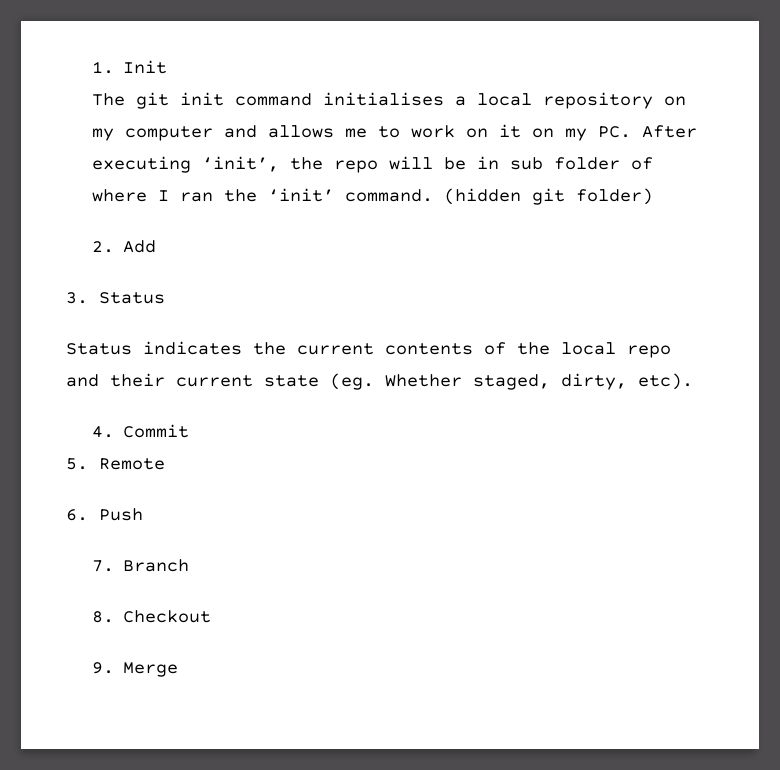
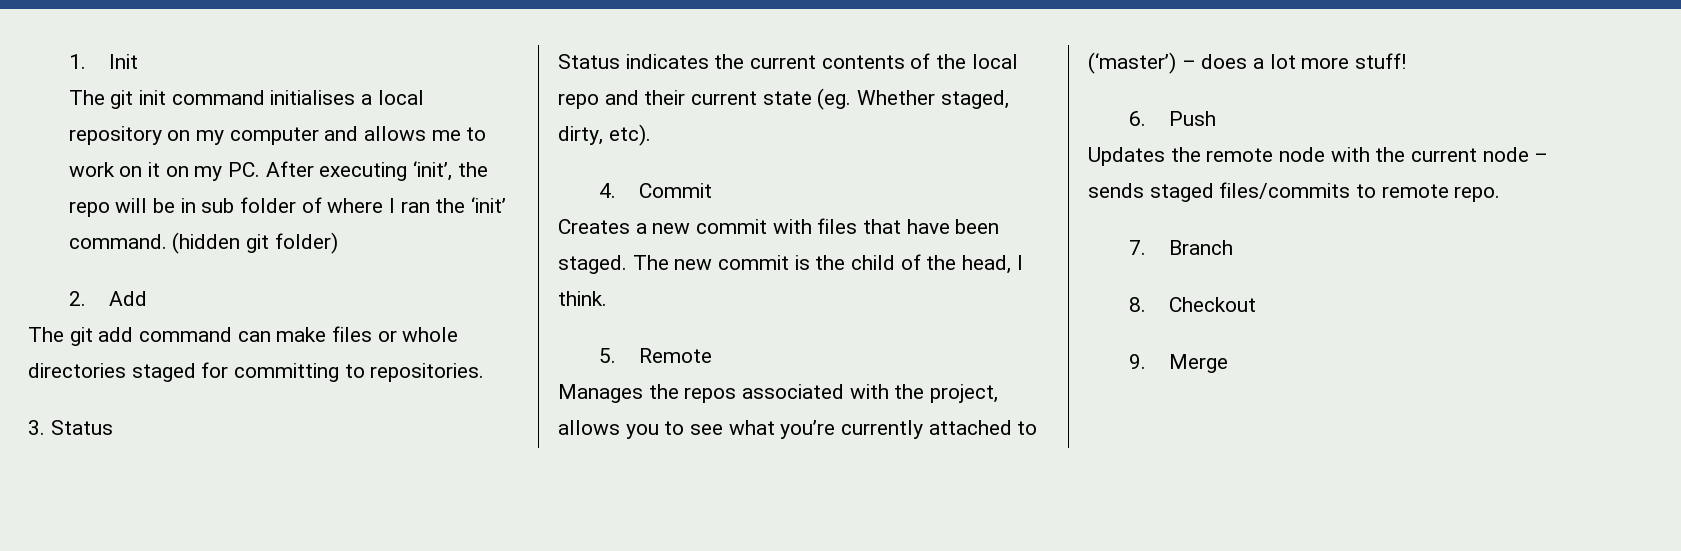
(157, 246) none -> [28,326,459,346] [28,362,485,382] // The git add command can make files or whole directories staged for committing to repositories.
[66,458,165,470] [66,508,143,521] 5. Remote // 6. Push -> [558,218,1000,234] [558,254,1023,274] [558,291,607,306] [598,348,713,363] [558,384,999,403] [558,420,1038,439] [1088,52,1407,74] [1128,111,1217,126] [1088,147,1549,166] [1088,182,1501,202] Creates a new commit with files that have been staged. The new commit is the child of the head, I think. // 5. Remote // Manages the repos associated with the project, allows you to see what you’re currently attached to (‘master’) – does a lot more stuff! // 6. Push // Updates the remote node with the current node – sends staged files/commits to remote repo.

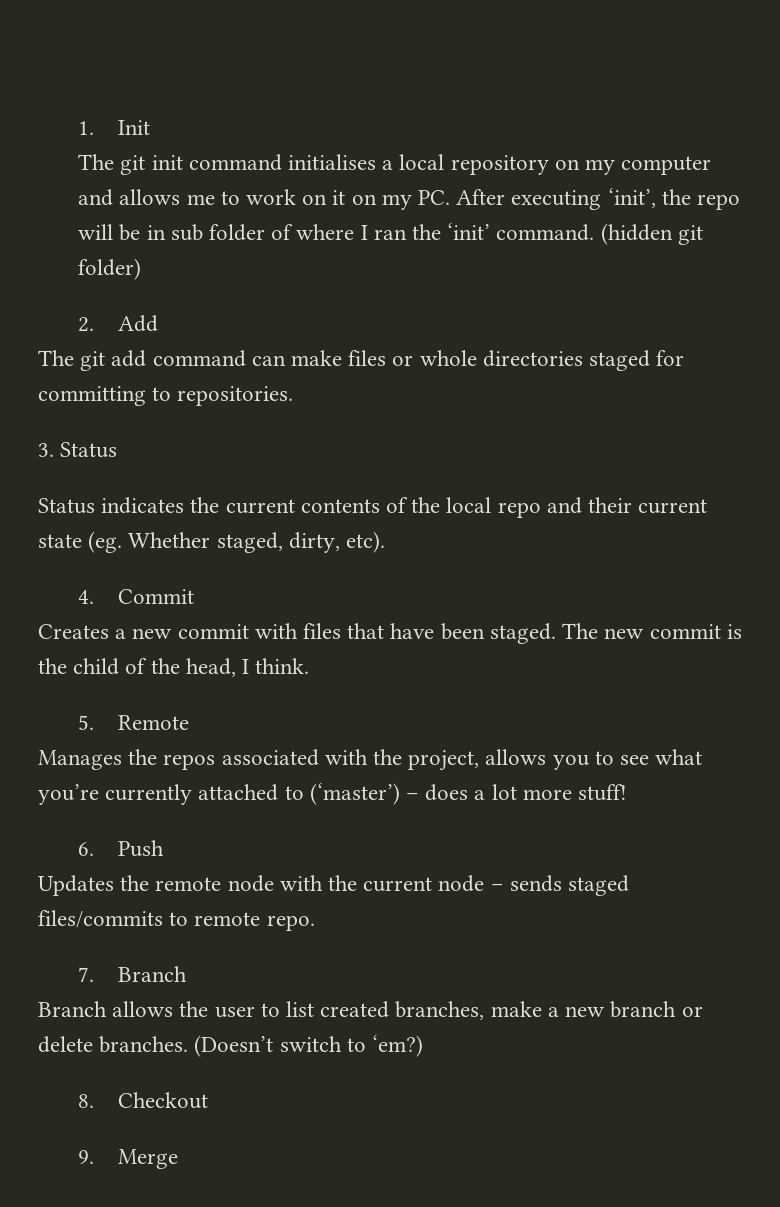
(1234, 247) none -> [38,1001,703,1020] [38,1035,424,1057] // Branch allows the user to list created branches, make a new branch or delete branches. (Doesn’t switch to ‘em?)

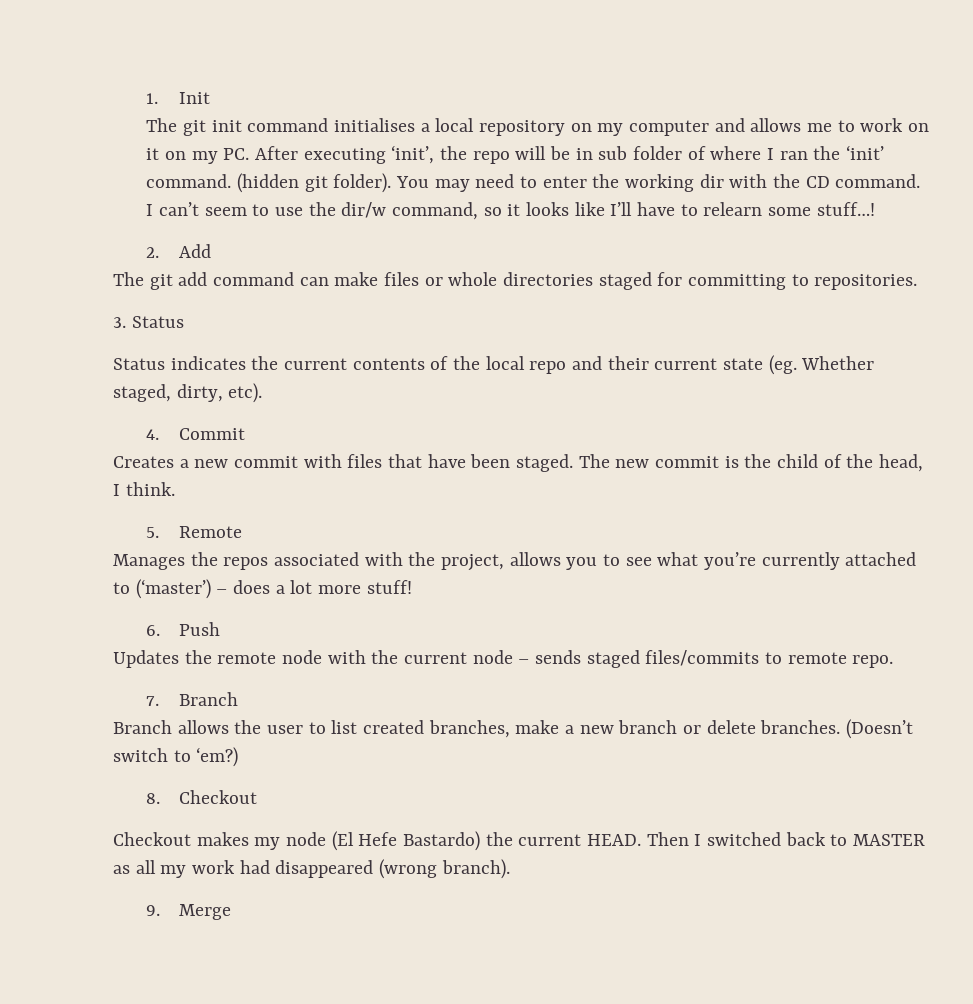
[78,258,142,280] folder) -> [333,173,921,193] [146,202,875,220] folder). You may need to enter the working dir with the CD command. I can’t seem to use the dir/w command, so it looks like I’ll have to relearn some stuff…!
(209, 1100) none -> [113,831,926,851] [113,859,510,879] // Checkout makes my node (El Hefe Bastardo) the current HEAD. Then I switched back to MASTER as all my work had disappeared (wrong branch).

